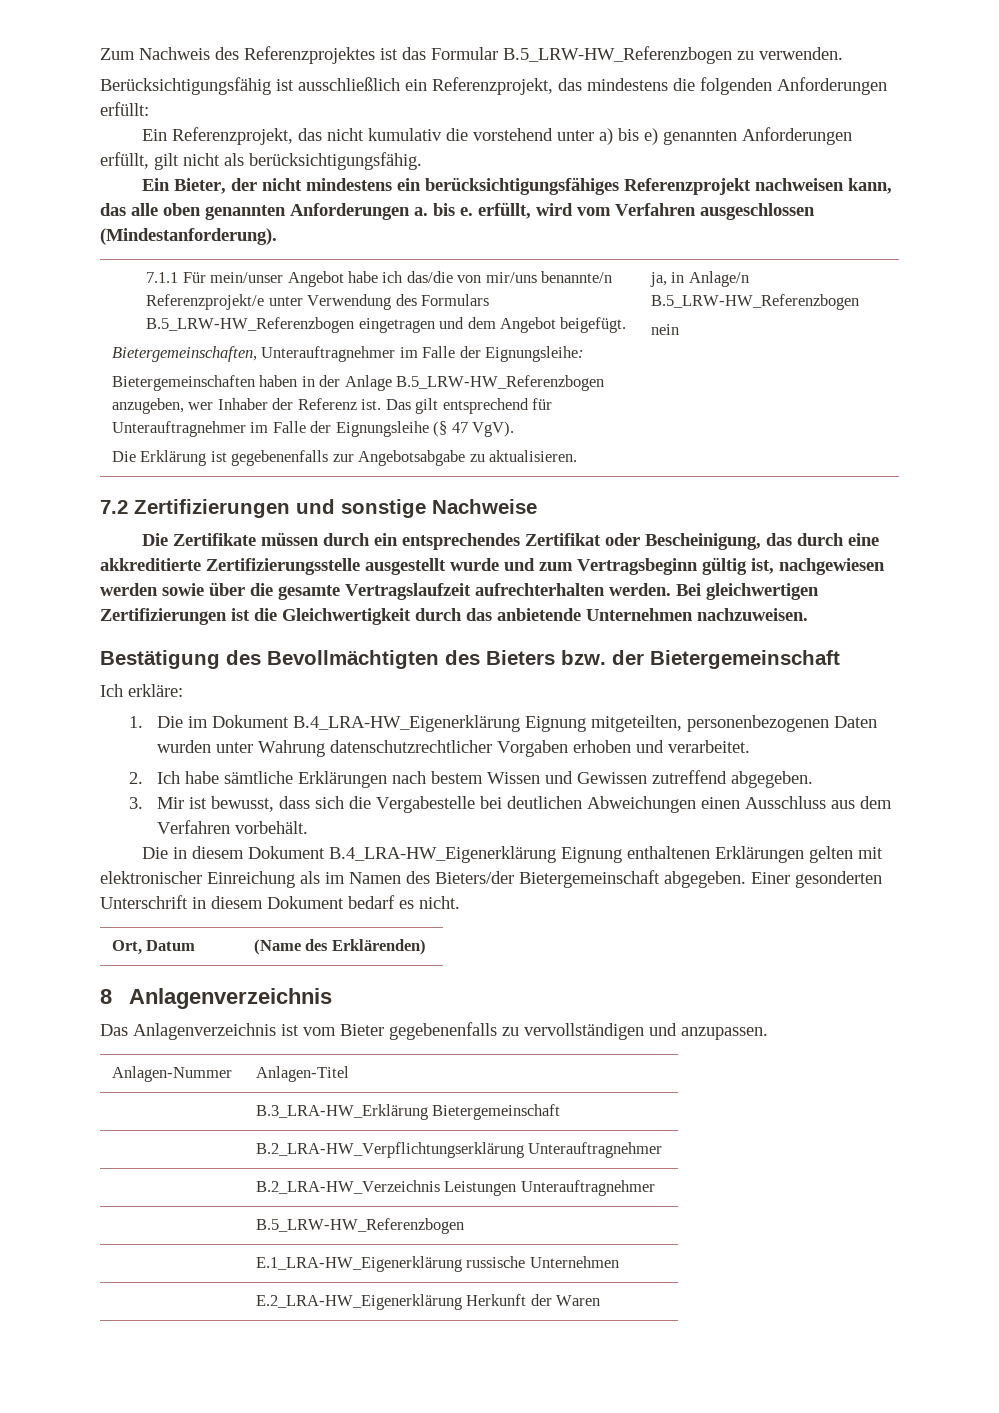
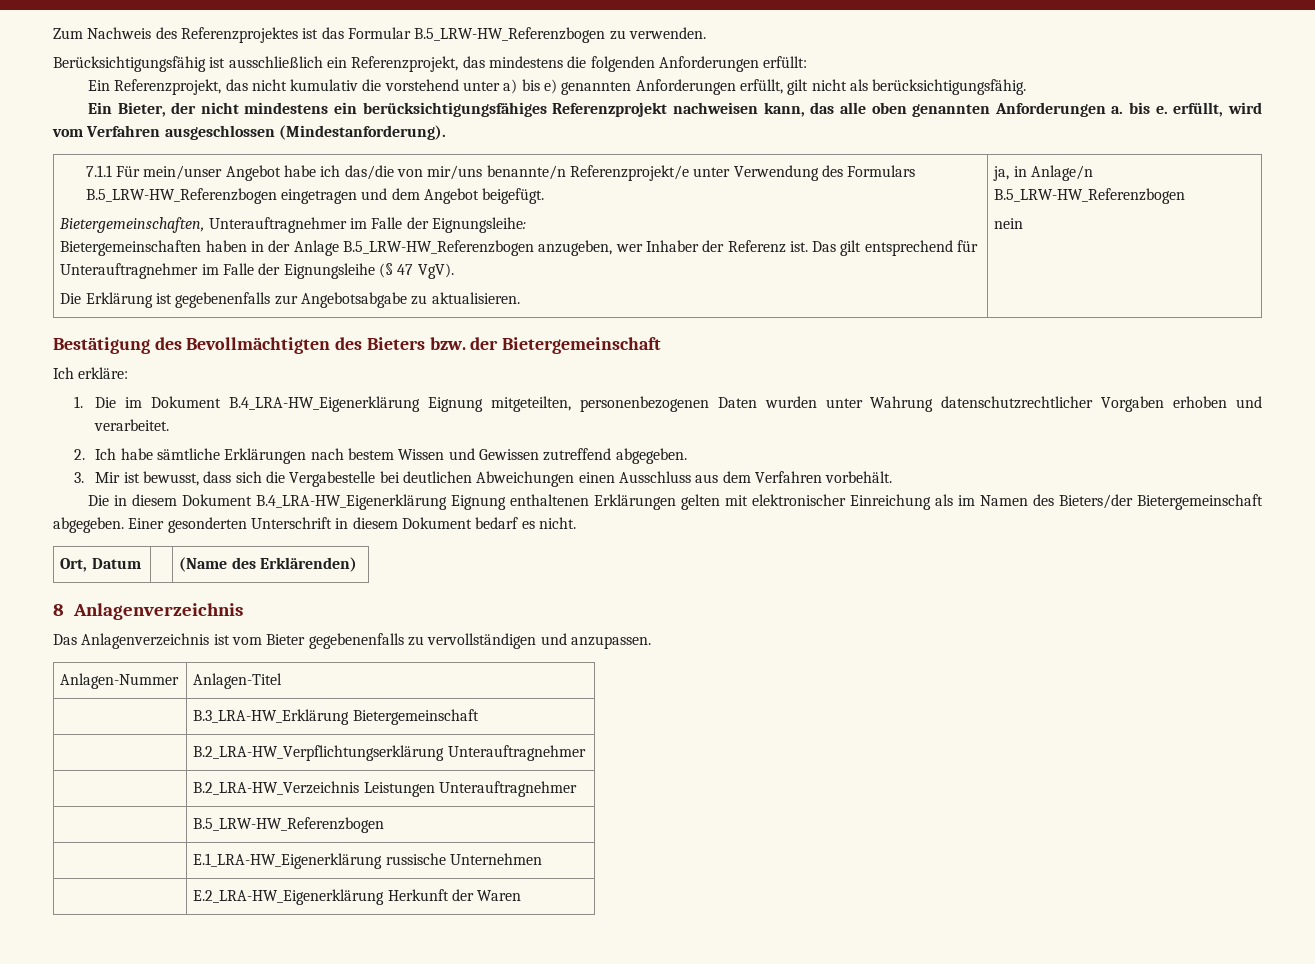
[100,499,537,518] [142,532,880,550] [100,557,885,575] [100,582,819,600] [100,608,808,625] // 7.2 Zertifizierungen und sonstige Nachweise // Die Zertifikate müssen durch ein entsprechendes Zertifikat oder Bescheinigung, das durch eine akkreditierte Zertifizierungsstelle ausgestellt wurde und zum Vertragsbeginn gültig ist, nachgewiesen werden sowie über die gesamte Vertragslaufzeit aufrechterhalten werden. Bei gleichwertigen Zertifizierungen ist die Gleichwertigkeit durch das anbietende Unternehmen nachzuweisen. -> (1024, 223) none

